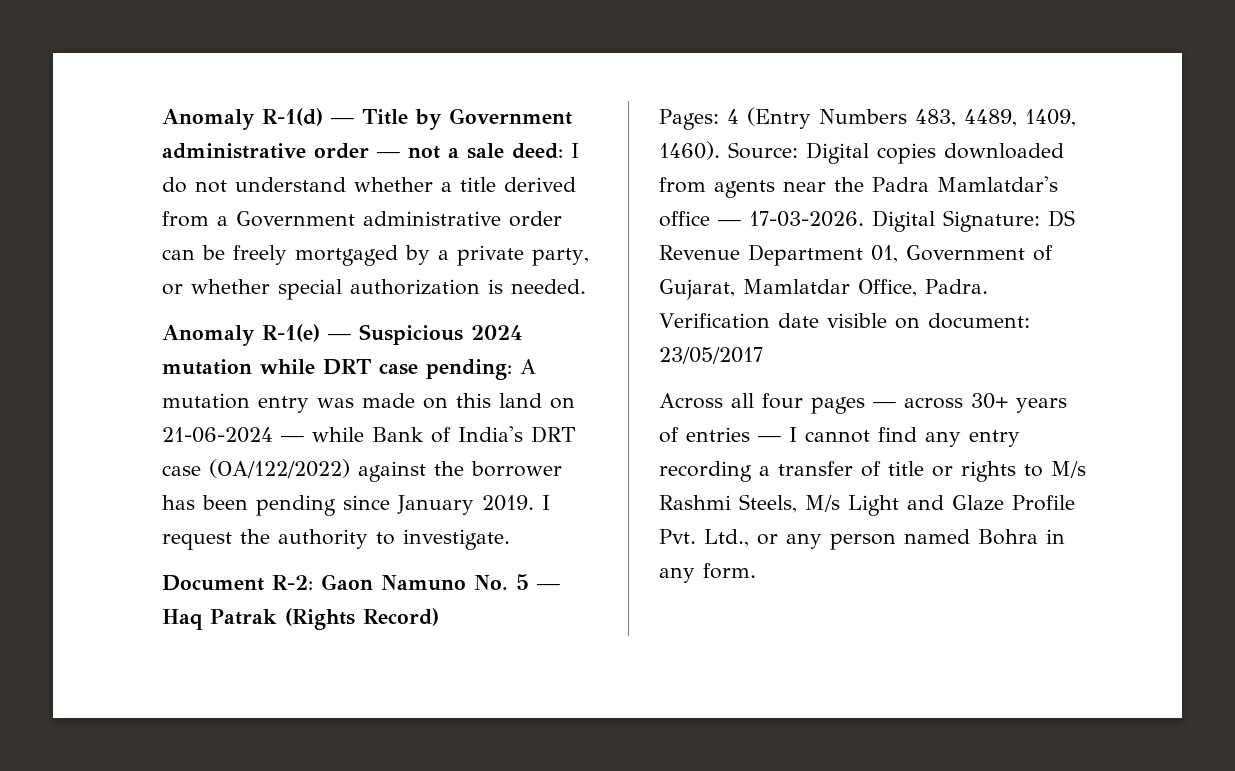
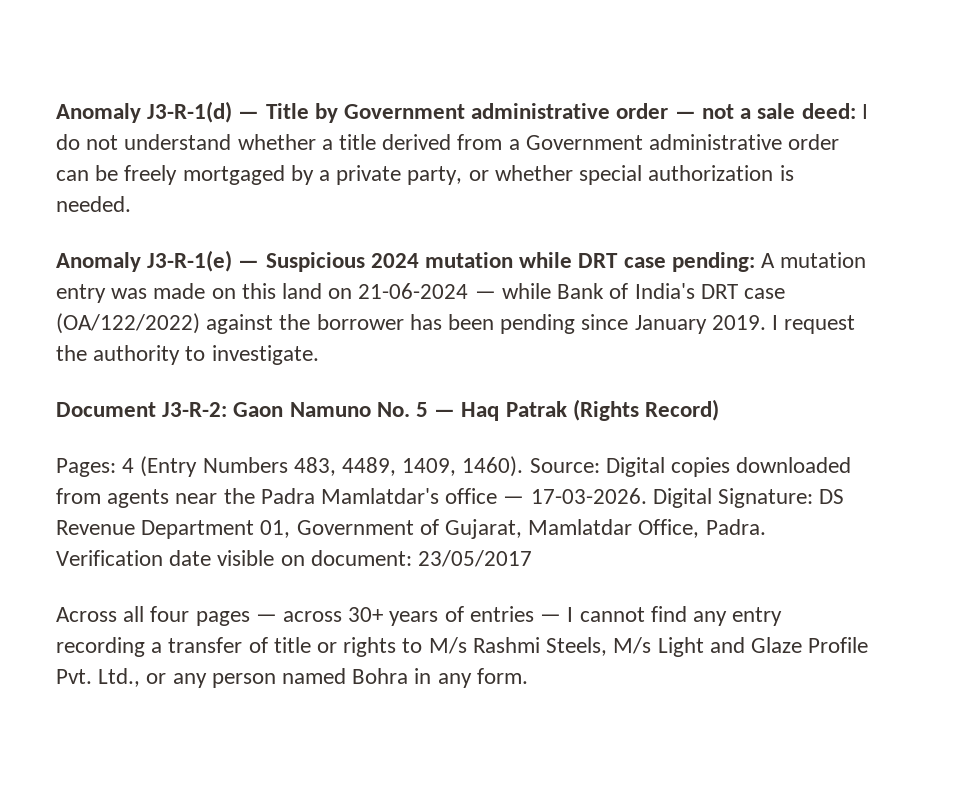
[162,108,323,130] Anomaly R-1(d) -> [56,101,233,123] Anomaly J3-R-1(d)
[262,324,320,342] R-1(e) -> [147,250,233,272] J3-R-1(e)
[272,575,313,590] R-2: -> [162,402,228,417] J3-R-2:

